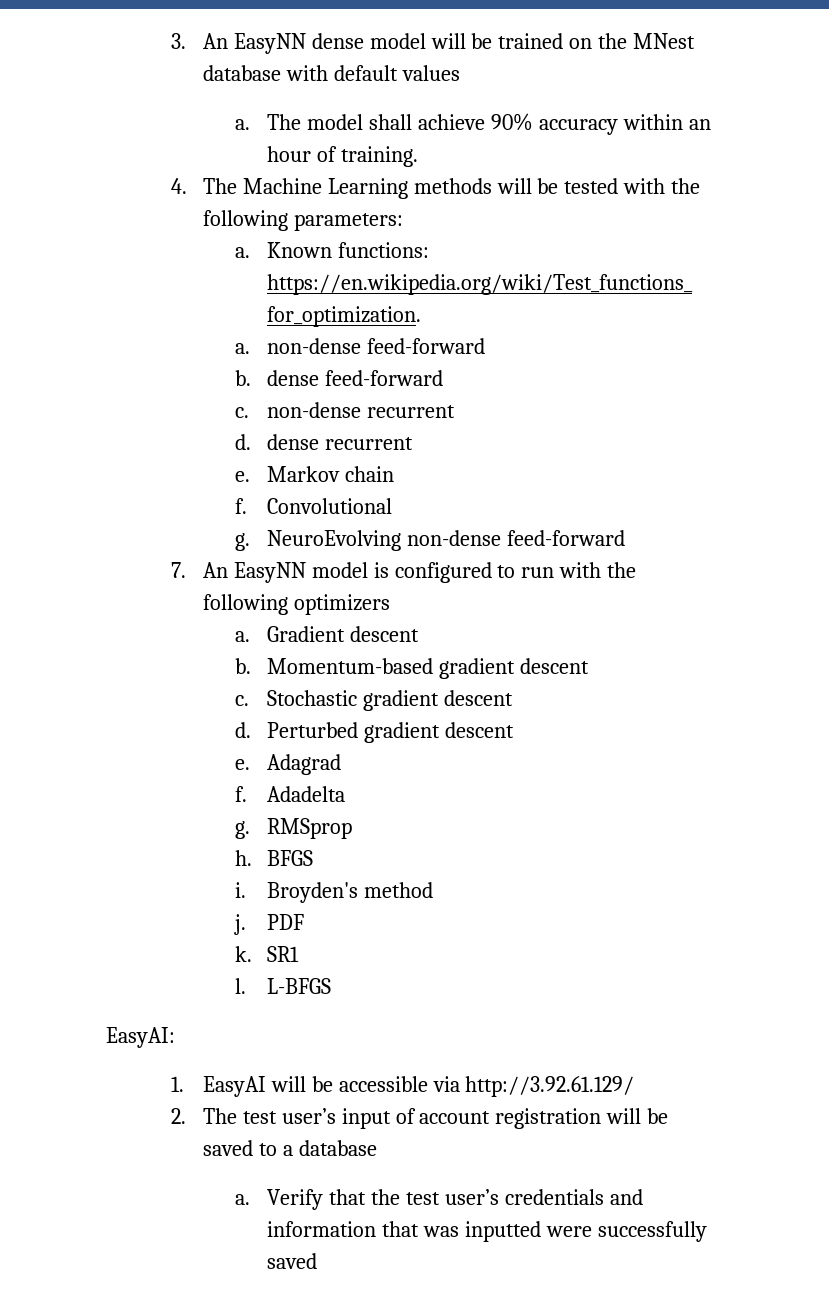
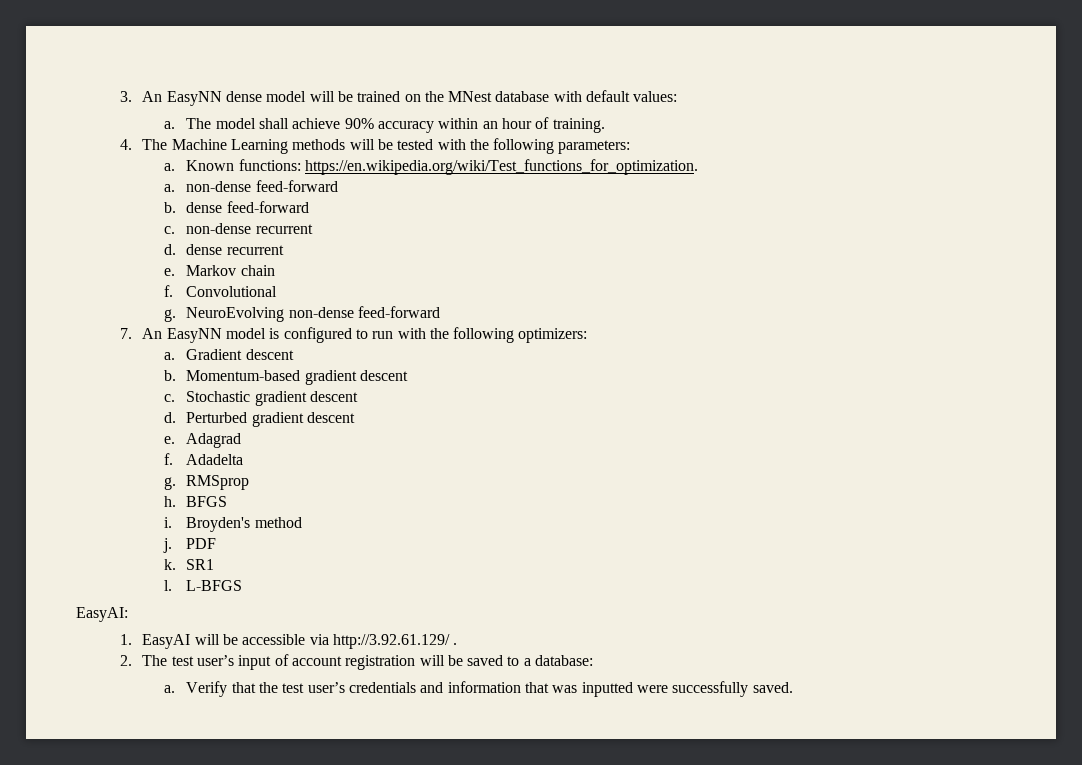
[401,65,460,81] values -> [633,91,678,102] values:
[293,594,390,615] optimizers -> [518,328,588,343] optimizers:
(635, 1086) none -> [453,643,458,645] .
[298,1140,377,1156] database -> [535,655,594,666] database:
[267,1253,318,1269] saved -> [752,682,793,693] saved.

